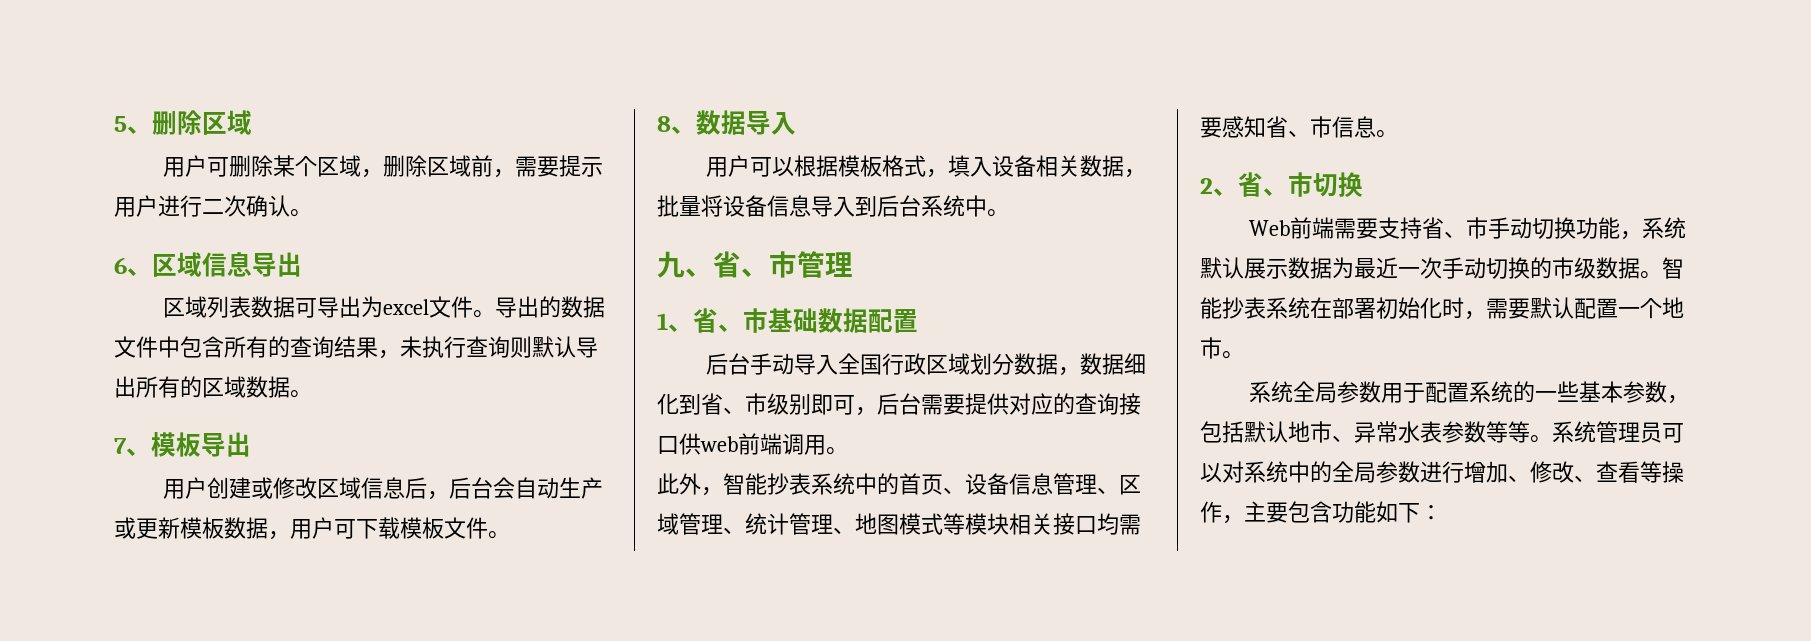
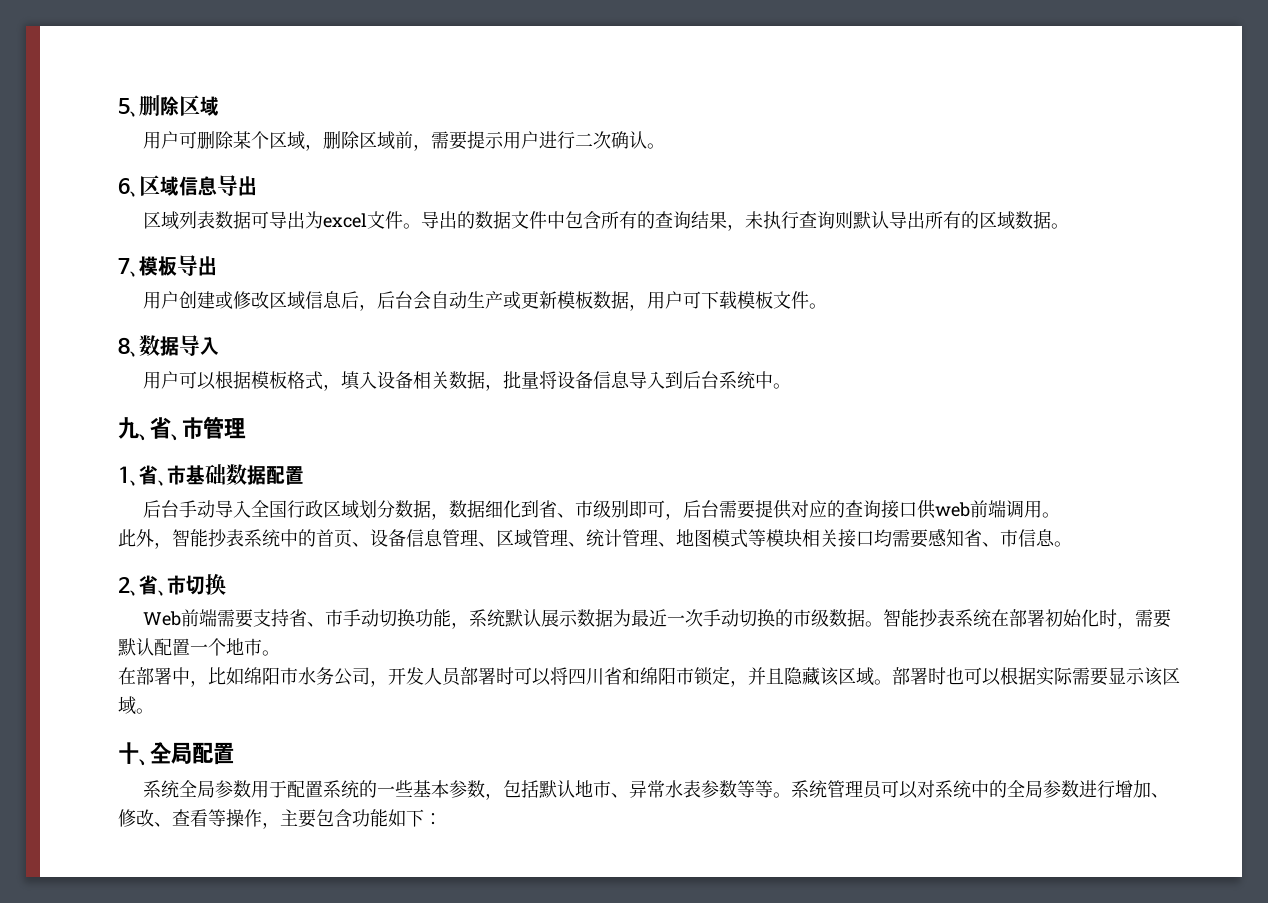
(1244, 355) none -> [118,666,1180,687] [118,696,154,715] [118,742,234,766] // 在部署中，比如绵阳市水务公司，开发人员部署时可以将四川省和绵阳市锁定，并且隐藏该区域。部署时也可以根据实际需要显示该区域。 // 十、全局配置

